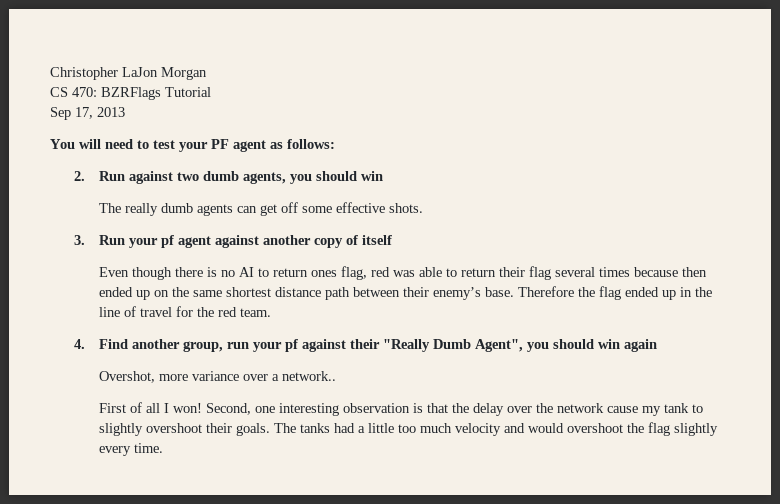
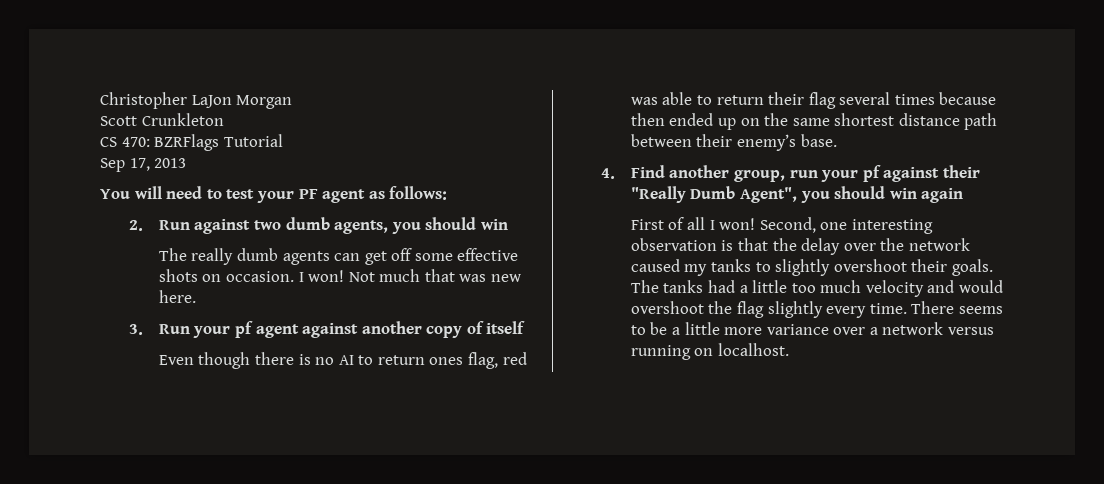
(207, 73) none -> [100,113,224,126] // Scott Crunkleton
[388,203,423,213] shots. -> [158,269,522,282] [158,290,196,303] shots on occasion. I won! Not much that was new here.
[517,286,712,300] [98,306,271,317] Therefore the flag ended up in the line of travel for the red team. -> (837, 140) none
[98,371,336,383] // Overshot, more variance over a network.. -> (964, 195) none
[606,403,689,416] cause my tank -> [630,259,751,276] caused my tanks
(163, 448) none -> [911,301,1003,314] [630,322,995,335] [630,343,789,360] There seems to be a little more variance over a network versus running on localhost.

